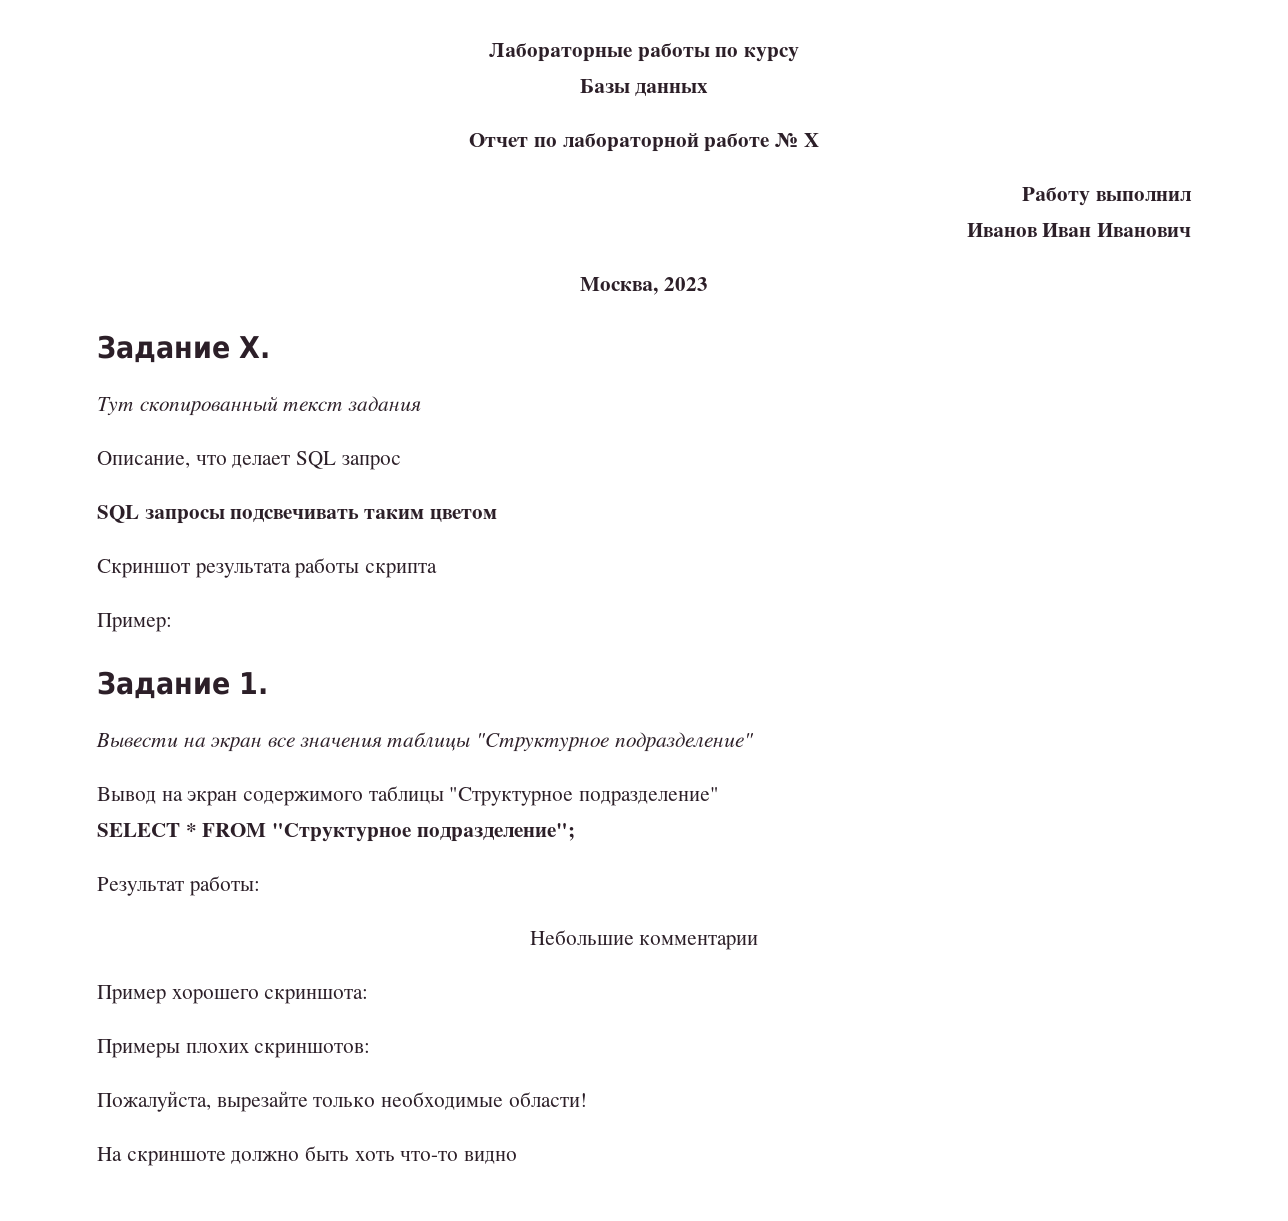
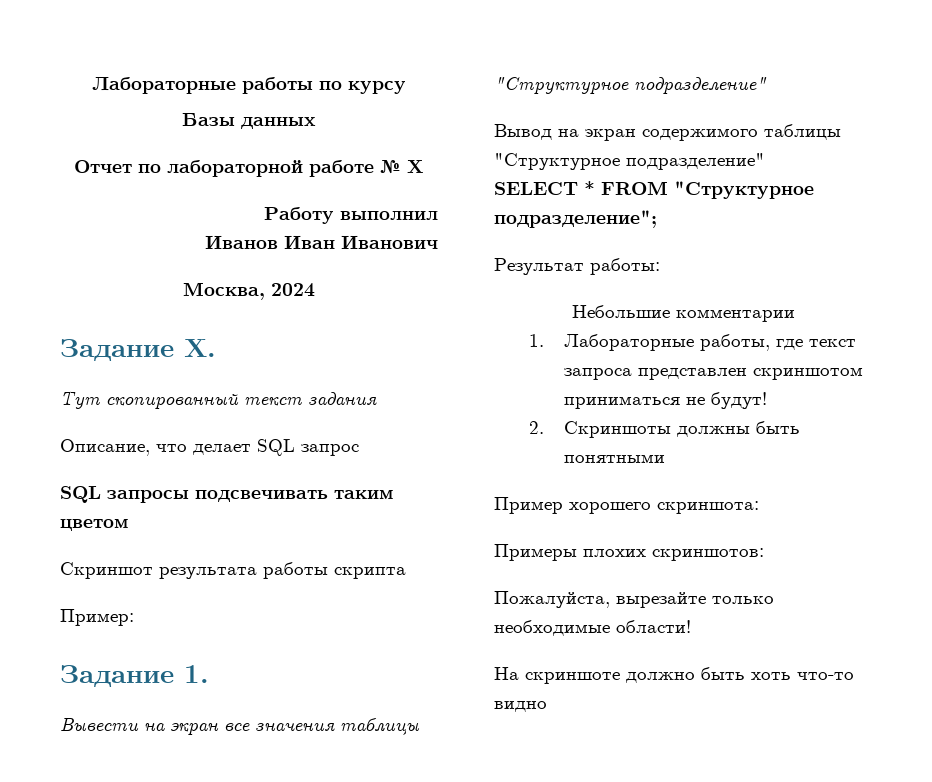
[663,277,708,291] 2023 -> [271,283,315,297] 2024
(759, 942) none -> [529,334,857,351] [564,367,864,380] [564,392,768,409] [529,421,801,438] [564,454,666,463] // 1. Лабораторные работы, где текст запроса представлен скриншотом приниматься не будут! // 2. Скриншоты должны быть понятными

